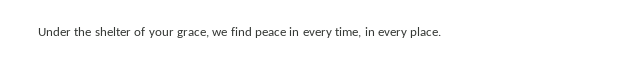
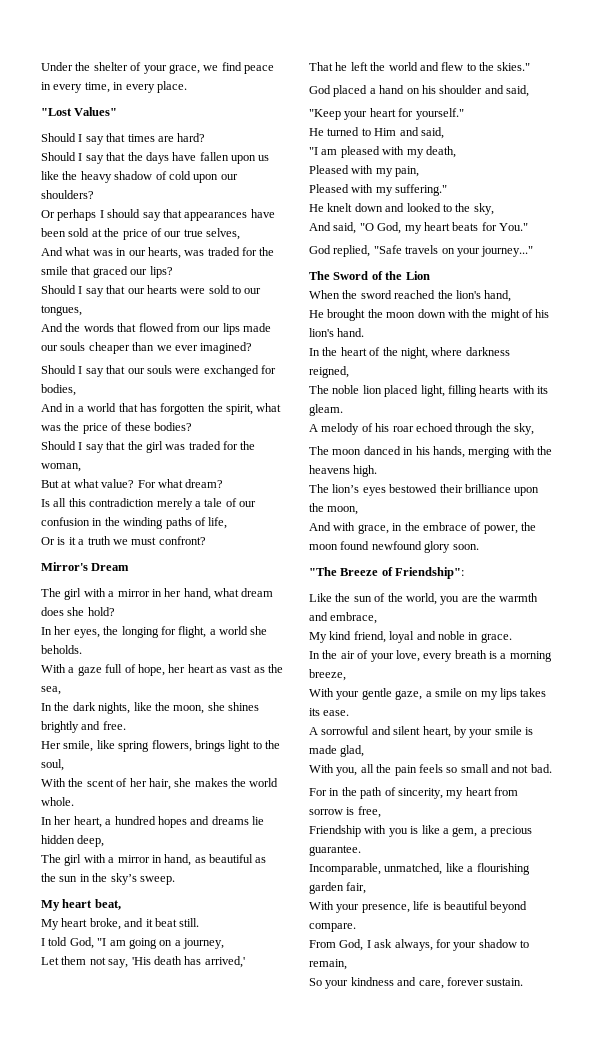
(442, 32) none -> [41,107,118,116] [41,133,206,145] [41,152,270,164] [41,171,238,183] [41,190,94,199] [41,209,275,221] [41,228,240,240] [41,247,275,259] [41,266,173,278] [41,285,262,297] [41,305,82,316] [41,323,271,335] [41,342,253,354] [41,365,276,377] [41,384,76,396] [41,403,282,415] [41,422,192,434] [41,441,256,453] [41,463,81,472] [41,479,224,488] [41,498,256,510] [41,517,228,529] [41,536,206,545] [41,562,130,571] [41,588,274,600] [41,607,115,616] [41,626,268,638] [41,645,82,654] [41,664,284,676] [41,686,61,695] [41,702,259,714] [41,721,126,733] [41,740,280,752] [41,759,64,771] [41,778,279,790] [41,797,74,806] [41,816,264,828] [41,835,105,847] [41,854,267,866] [41,873,175,885] [41,899,121,911] [41,918,200,930] [41,937,224,949] [41,956,245,968] [309,62,531,71] [309,85,529,97] [309,108,464,120] [309,127,444,139] [309,146,456,158] [309,165,420,177] [309,184,448,196] [309,203,494,215] [309,222,528,234] [309,245,534,257] [309,271,430,280] [309,290,512,302] [309,309,550,321] [309,328,365,337] [309,347,510,359] [309,366,349,378] [309,385,548,397] [309,404,343,416] [309,423,534,435] [309,446,552,458] [309,465,378,477] [309,484,540,496] [309,503,359,515] [309,522,536,534] [309,541,479,553] [309,567,465,579] [309,593,539,605] [309,612,378,624] [309,631,512,643] [309,650,552,662] [309,669,346,681] [309,688,547,700] [309,708,350,716] [309,726,533,738] [309,745,365,757] [309,764,552,776] [309,787,518,799] [309,806,381,818] [309,825,532,837] [309,845,361,856] [309,863,530,875] [309,882,367,894] [309,901,528,913] [309,923,356,932] [309,939,529,951] [309,959,347,970] [309,977,524,989] // "Lost Values" // Should I say that times are hard? // Should I say that the days have fallen upon us like the heavy shadow of cold upon our shoulders? // Or perhaps I should say that appearances have been sold at the price of our true selves, // And what was in our hearts, was traded for the smile that graced our lips? // Should I say that our hearts were sold to our tongues, // And the words that flowed from our lips made our souls cheaper than we ever imagined? // Should I say that our souls were exchanged for bodies, // And in a world that has forgotten the spirit, what was the price of these bodies? // Should I say that the girl was traded for the woman, // But at what value? For what dream? // Is all this contradiction merely a tale of our confusion in the winding paths of life, // Or is it a truth we must confront? // Mirror's Dream // The girl with a mirror in her hand, what dream does she hold? // In her eyes, the longing for flight, a world she beholds. // With a gaze full of hope, her heart as vast as the sea, // In the dark nights, like the moon, she shines brightly and free. // Her smile, like spring flowers, brings light to the soul, // With the scent of her hair, she makes the world whole. // In her heart, a hundred hopes and dreams lie hidden deep, // The girl with a mirror in hand, as beautiful as the sun in the sky’s sweep. // My heart beat, // My heart broke, and it beat still. // I told God, "I am going on a journey, // Let them not say, 'His death has arrived,' // That he left the world and flew to the skies." // God placed a hand on his shoulder and said, // "Keep your heart for yourself." // He turned to Him and said, // "I am pleased with my death, // Pleased with my pain, // Pleased with my suffering." // He knelt down and looked to the sky, // And said, "O God, my heart beats for You." // God replied, "Safe travels on your journey..." // The Sword of the Lion // When the sword reached the lion's hand, // He brought the moon down with the might of his lion's hand. // In the heart of the night, where darkness reigned, // The noble lion placed light, filling hearts with its gleam. // A melody of his roar echoed through the sky, // The moon danced in his hands, merging with the heavens high. // The lion’s eyes bestowed their brilliance upon the moon, // And with grace, in the embrace of power, the moon found newfound glory soon. // "The Breeze of Friendship": // Like the sun of the world, you are the warmth and embrace, // My kind friend, loyal and noble in grace. // In the air of your love, every breath is a morning breeze, // With your gentle gaze, a smile on my lips takes its ease. // A sorrowful and silent heart, by your smile is made glad, // With you, all the pain feels so small and not bad. // For in the path of sincerity, my heart from sorrow is free, // Friendship with you is like a gem, a precious guarantee. // Incomparable, unmatched, like a flourishing garden fair, // With your presence, life is beautiful beyond compare. // From God, I ask always, for your shadow to remain, // So your kindness and care, forever sustain.

